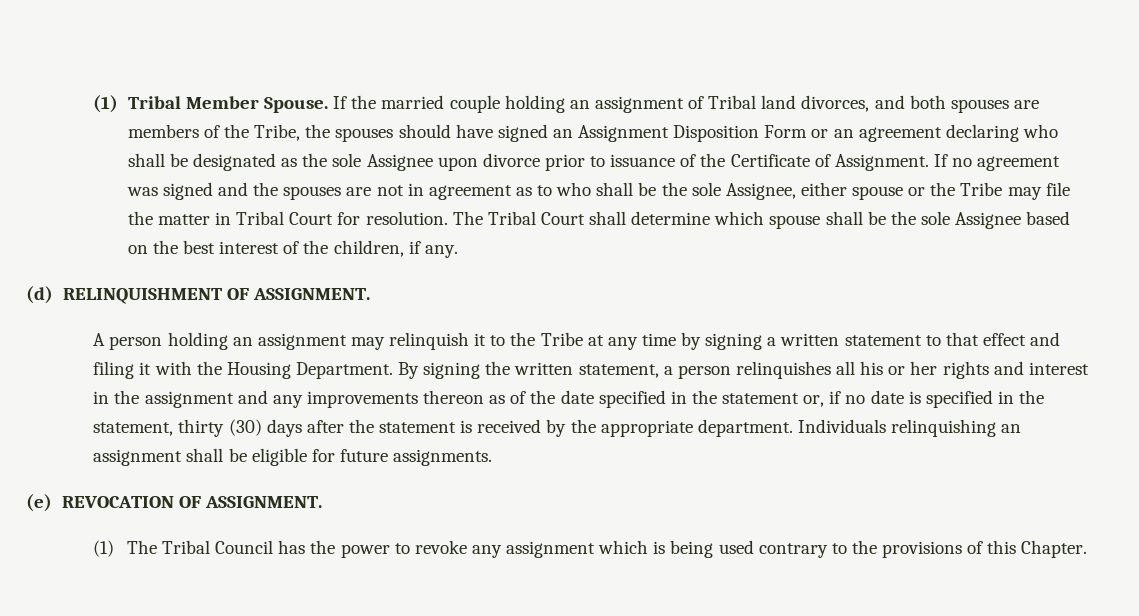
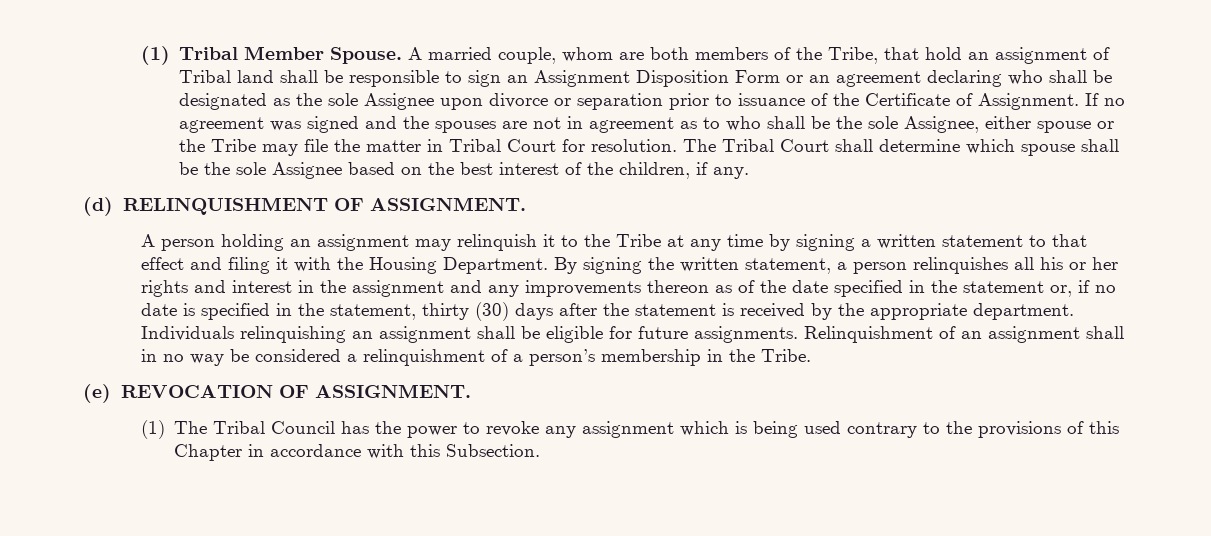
[333,95,565,113] If the married couple holding -> [408,47,963,64] A married couple, whom are both members of the Tribe, that hold
[801,95,1039,113] [127,124,548,142] divorces, and both spouses are members of the Tribe, the spouses should have signed -> [280,70,502,87] shall be responsible to sign
(540, 160) none -> [554,93,664,110] or separation
(493, 457) none -> [803,326,1124,343] [140,349,811,366] Relinquishment of an assignment shall in no way be considered a relinquishment of a person’s membership in the Tribe.
[1021,540,1088,558] Chapter. -> [174,444,541,461] Chapter in accordance with this Subsection.

